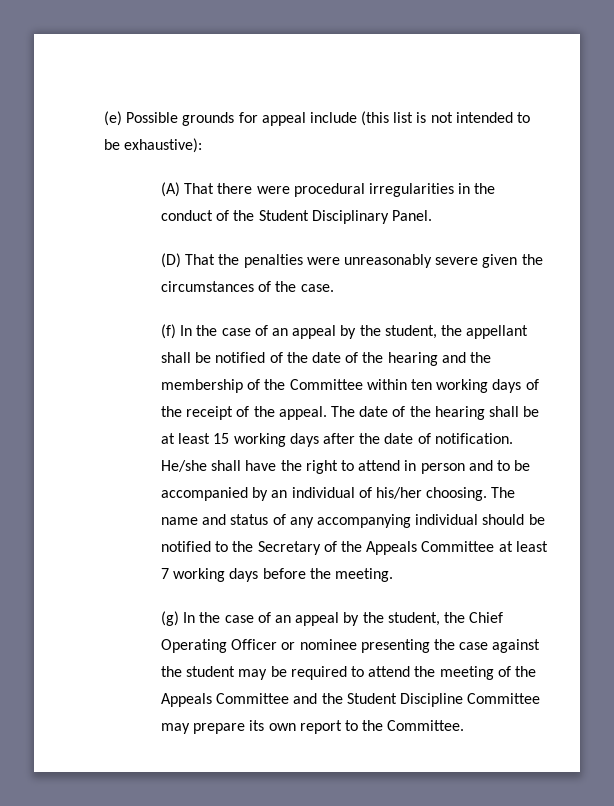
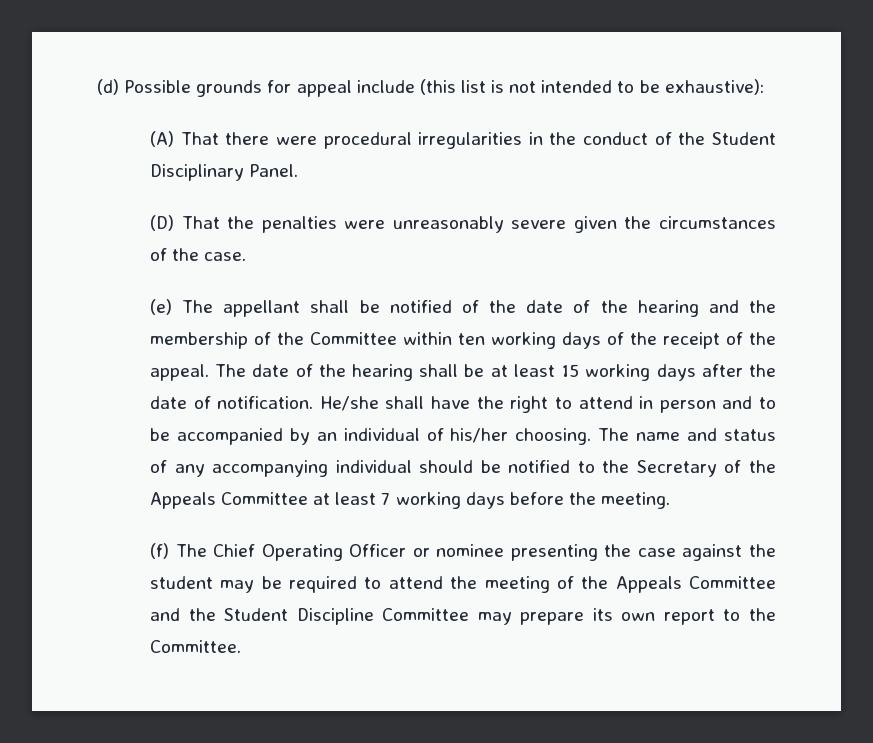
[104,111,122,126] (e) -> [97,79,119,95] (d)
[161,324,462,339] (f) In the case of an appeal by the student, the -> [149,299,214,315] (e) The
[161,611,465,626] (g) In the case of an appeal by the student, the -> [149,543,207,559] (f) The

